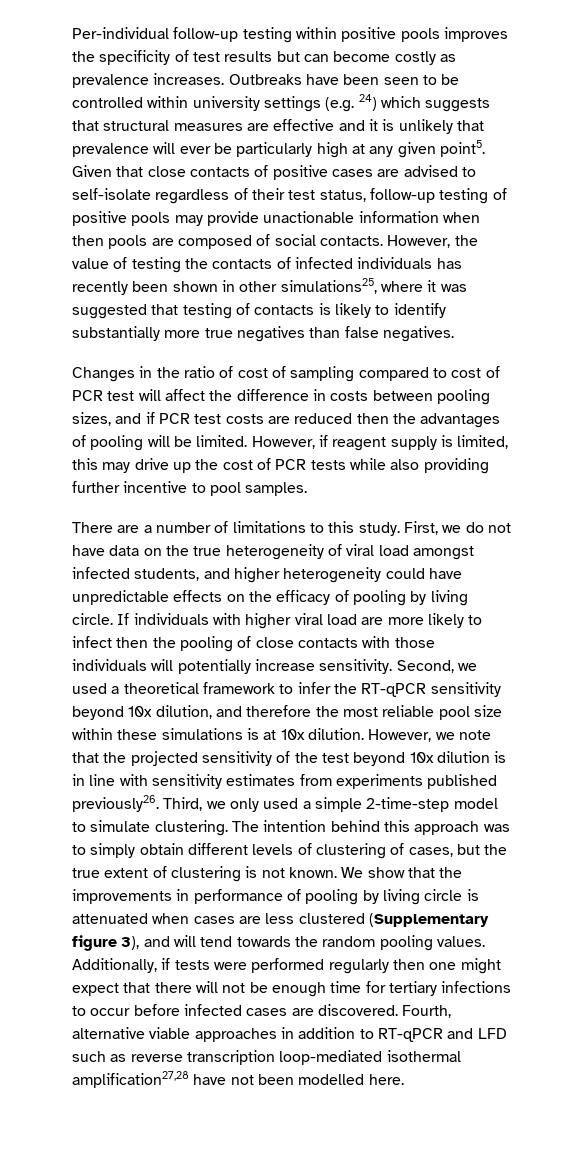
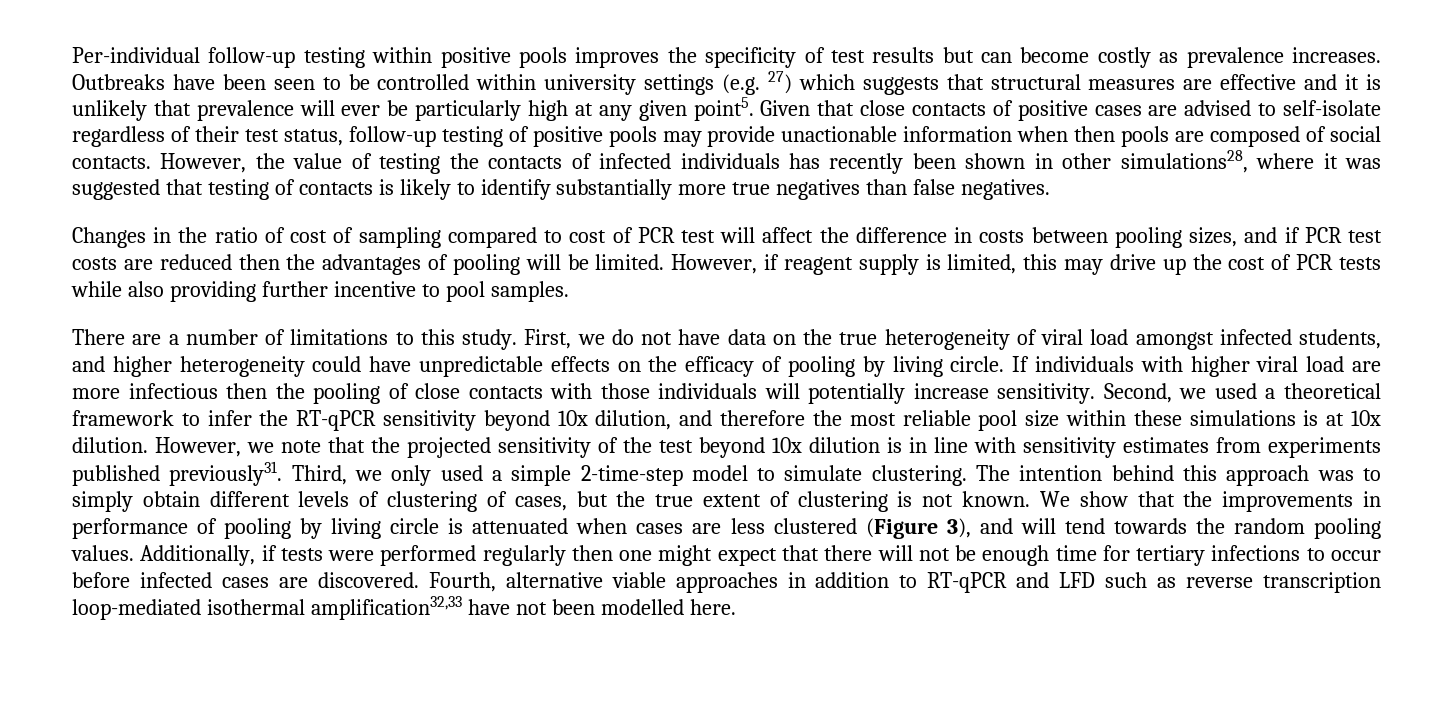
[358,94,377,111] 24) -> [767,71,792,94] 27)
[280,278,377,294] simulations25, -> [1120,150,1248,173] simulations28,
[427,613,483,628] [72,636,112,648] likely to infect -> [128,383,218,399] infectious
[72,795,159,812] previously26. -> [169,461,283,486] previously31.
[368,913,489,927] [72,935,117,951] (Supplementary figure -> [865,518,938,539] (Figure
[72,1071,189,1088] amplification27,28 -> [310,596,462,620] amplification32,33

